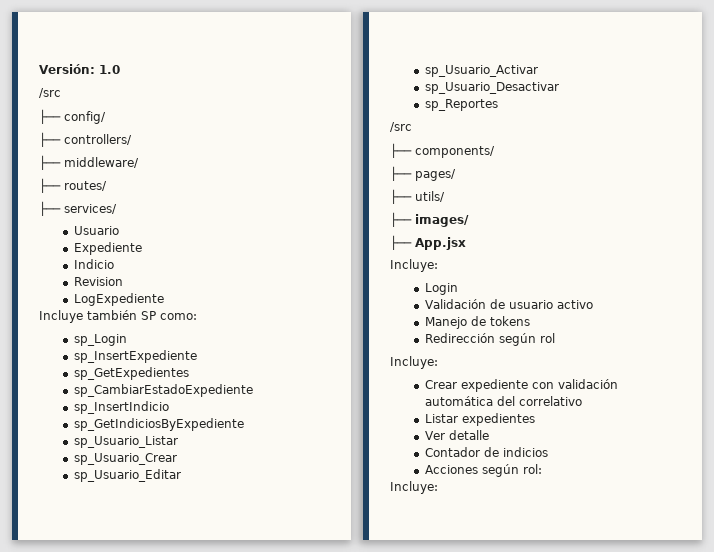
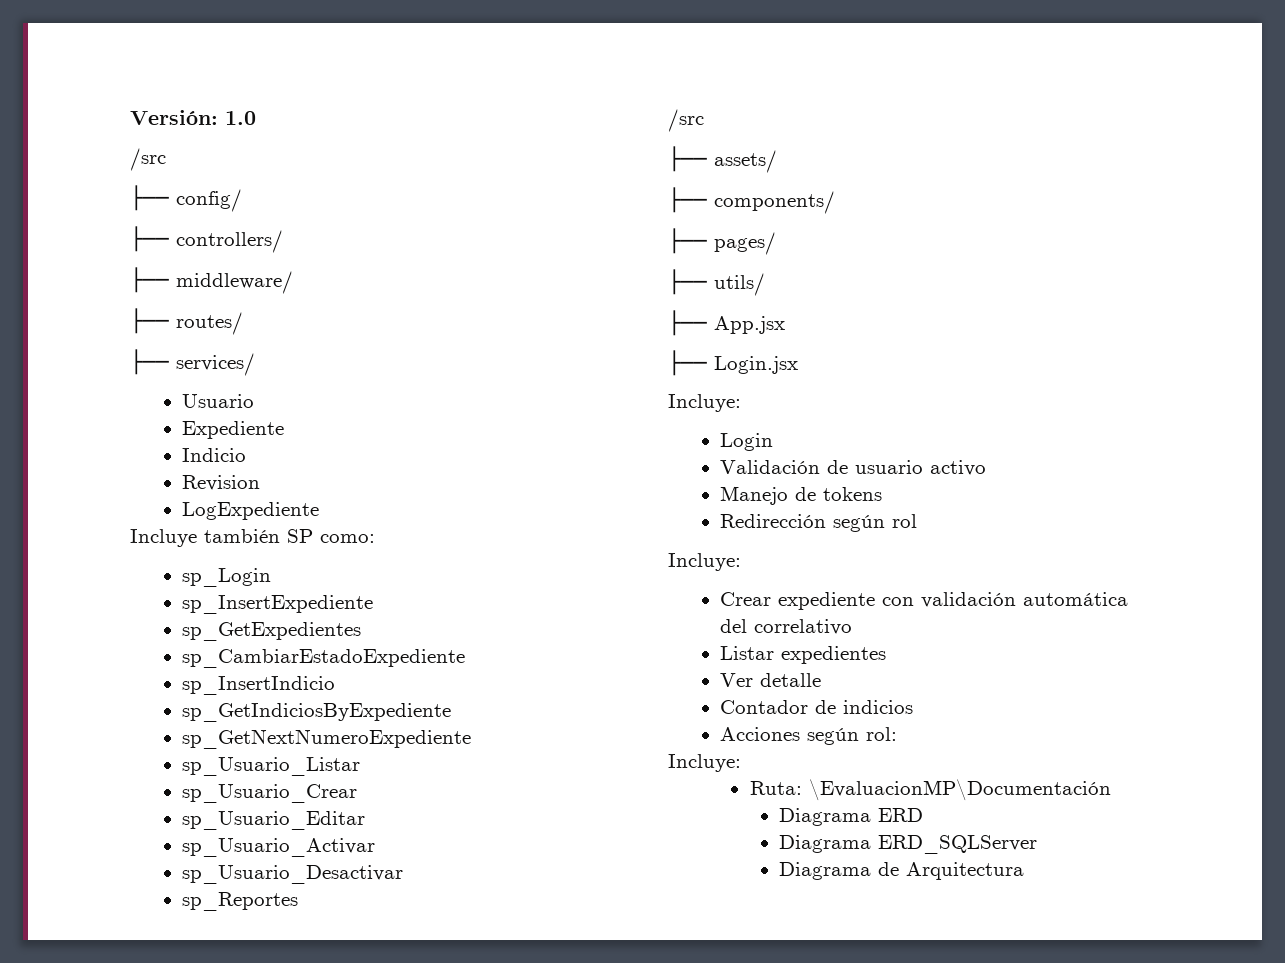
(244, 424) none -> [182,729,472,749] // sp_GetNextNumeroExpediente
(412, 127) none -> [668,146,777,173] // ├── assets/
[415,214,469,227] [390,235,466,250] images/ // ├── App.jsx -> [714,316,785,334] [668,350,798,376] App.jsx // ├── Login.jsx
(438, 487) none -> [749,779,1111,801] [778,808,923,826] [778,835,1037,854] [778,862,1024,880] // Ruta: \EvaluacionMP\Documentación // Diagrama ERD // Diagrama ERD_SQLServer // Diagrama de Arquitectura

